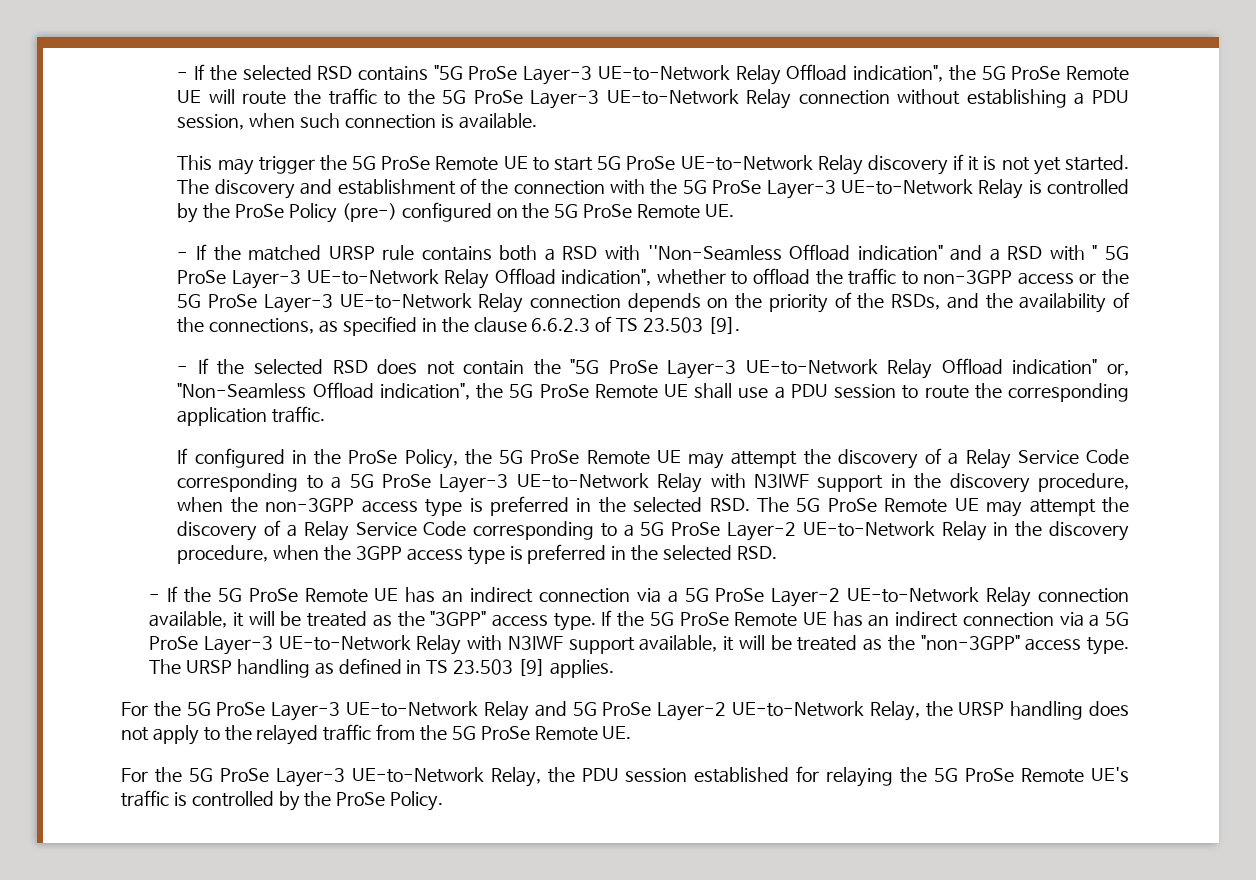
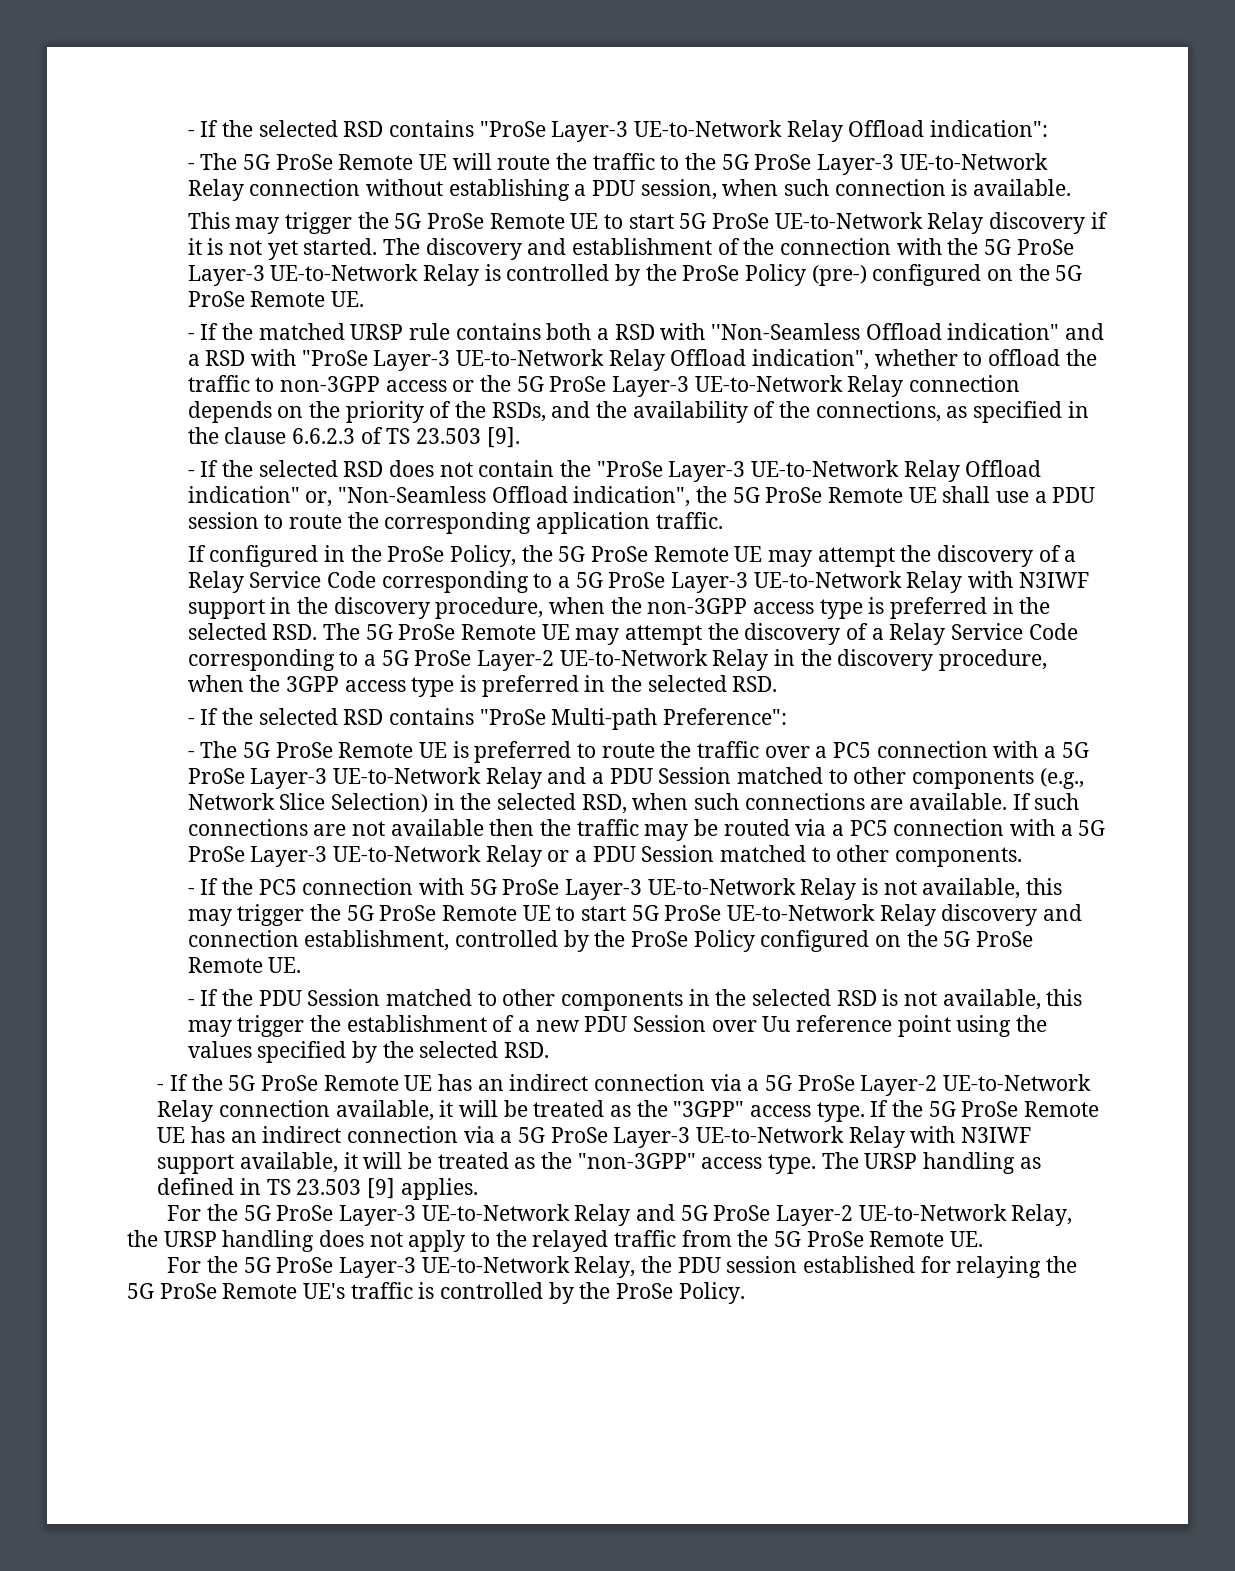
[177,64,976,85] - If the selected RSD contains "5G ProSe Layer-3 UE-to-Network Relay Offload indication", the -> [187,120,1048,142] [187,153,238,170] - If the selected RSD contains "ProSe Layer-3 UE-to-Network Relay Offload indication": // - The
[1092,245,1129,260] [177,270,227,284] " 5G ProSe -> [301,350,368,366] "ProSe
[570,359,658,374] "5G ProSe -> [596,461,663,477] "ProSe
(777, 553) none -> [187,708,787,730] [187,741,1089,763] [187,767,1084,789] [187,793,1080,814] [187,819,1106,841] [187,845,1022,867] [187,878,1062,900] [187,904,1082,926] [187,930,1033,952] [187,957,302,973] [187,989,1083,1011] [187,1015,1047,1037] [187,1041,549,1063] // - If the selected RSD contains "ProSe Multi-path Preference": // - The 5G ProSe Remote UE is preferred to route the traffic over a PC5 connection with a 5G ProSe Layer-3 UE-to-Network Relay and a PDU Session matched to other components (e.g., Network Slice Selection) in the selected RSD, when such connections are available. If such connections are not available then the traffic may be routed via a PC5 connection with a 5G ProSe Layer-3 UE-to-Network Relay or a PDU Session matched to other components. // - If the PC5 connection with 5G ProSe Layer-3 UE-to-Network Relay is not available, this may trigger the 5G ProSe Remote UE to start 5G ProSe UE-to-Network Relay discovery and connection establishment, controlled by the ProSe Policy configured on the 5G ProSe Remote UE. // - If the PDU Session matched to other components in the selected RSD is not available, this may trigger the establishment of a new PDU Session over Uu reference point using the values specified by the selected RSD.

